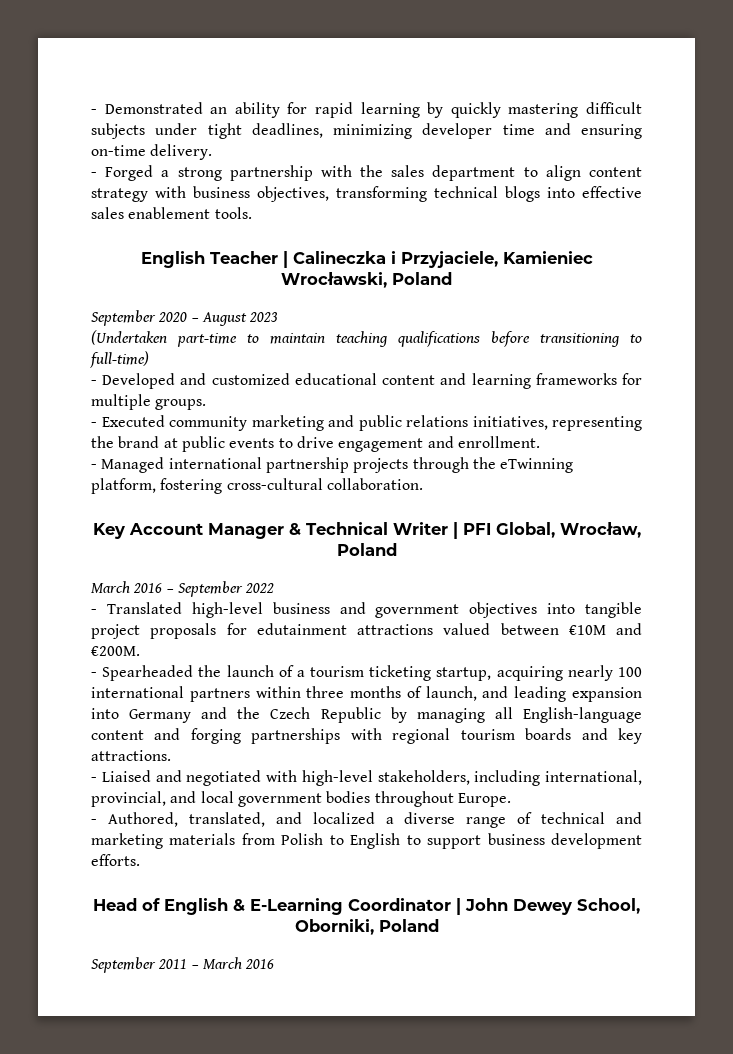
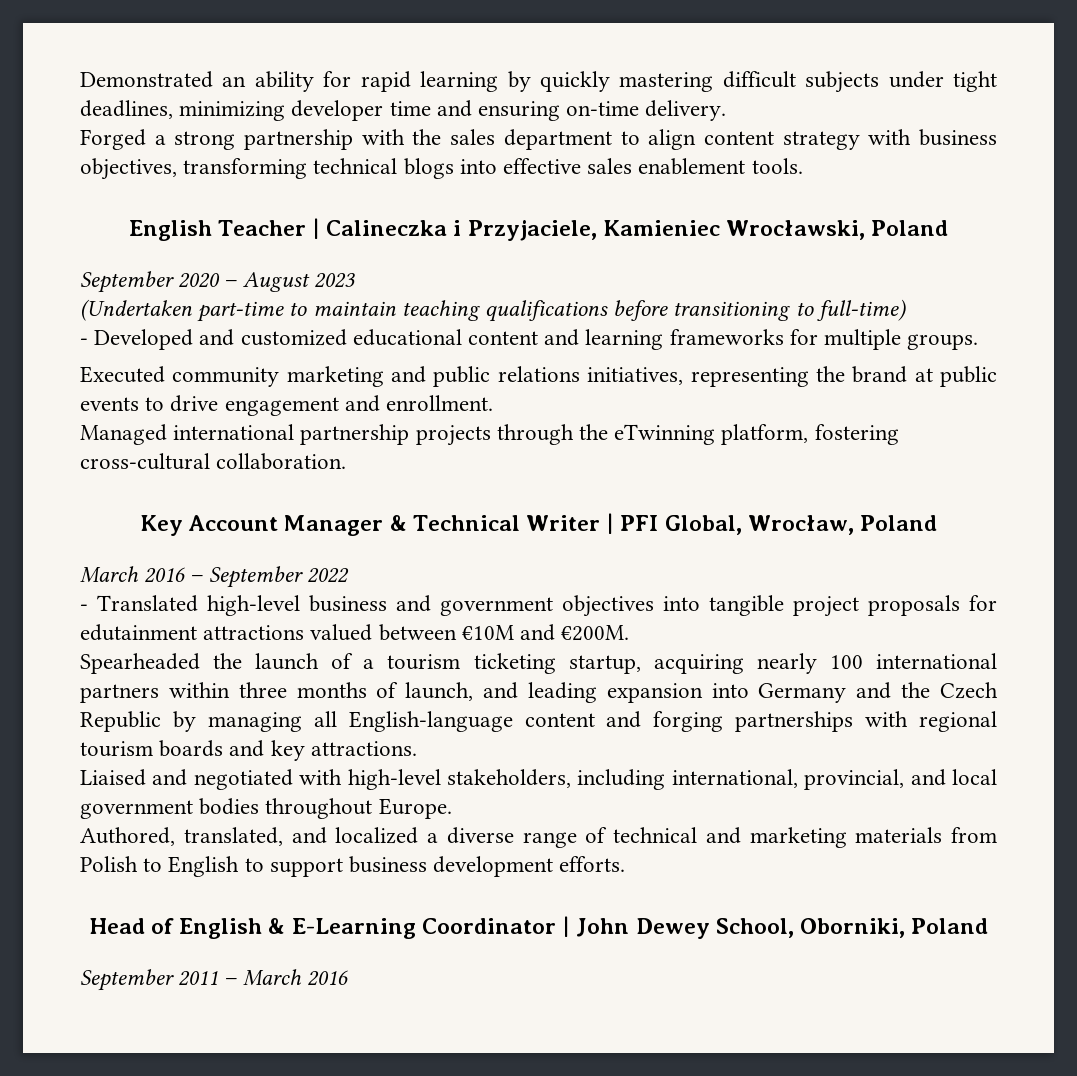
[91,109,97,114] - -> (80, 79) none
[91,172,97,177] - -> (727, 110) none
[91,422,97,427] - -> (979, 342) none
[91,464,97,469] - -> (494, 403) none
[91,672,97,677] - -> (630, 633) none
[91,777,97,782] - -> (417, 748) none
[91,819,97,824] - -> (452, 808) none

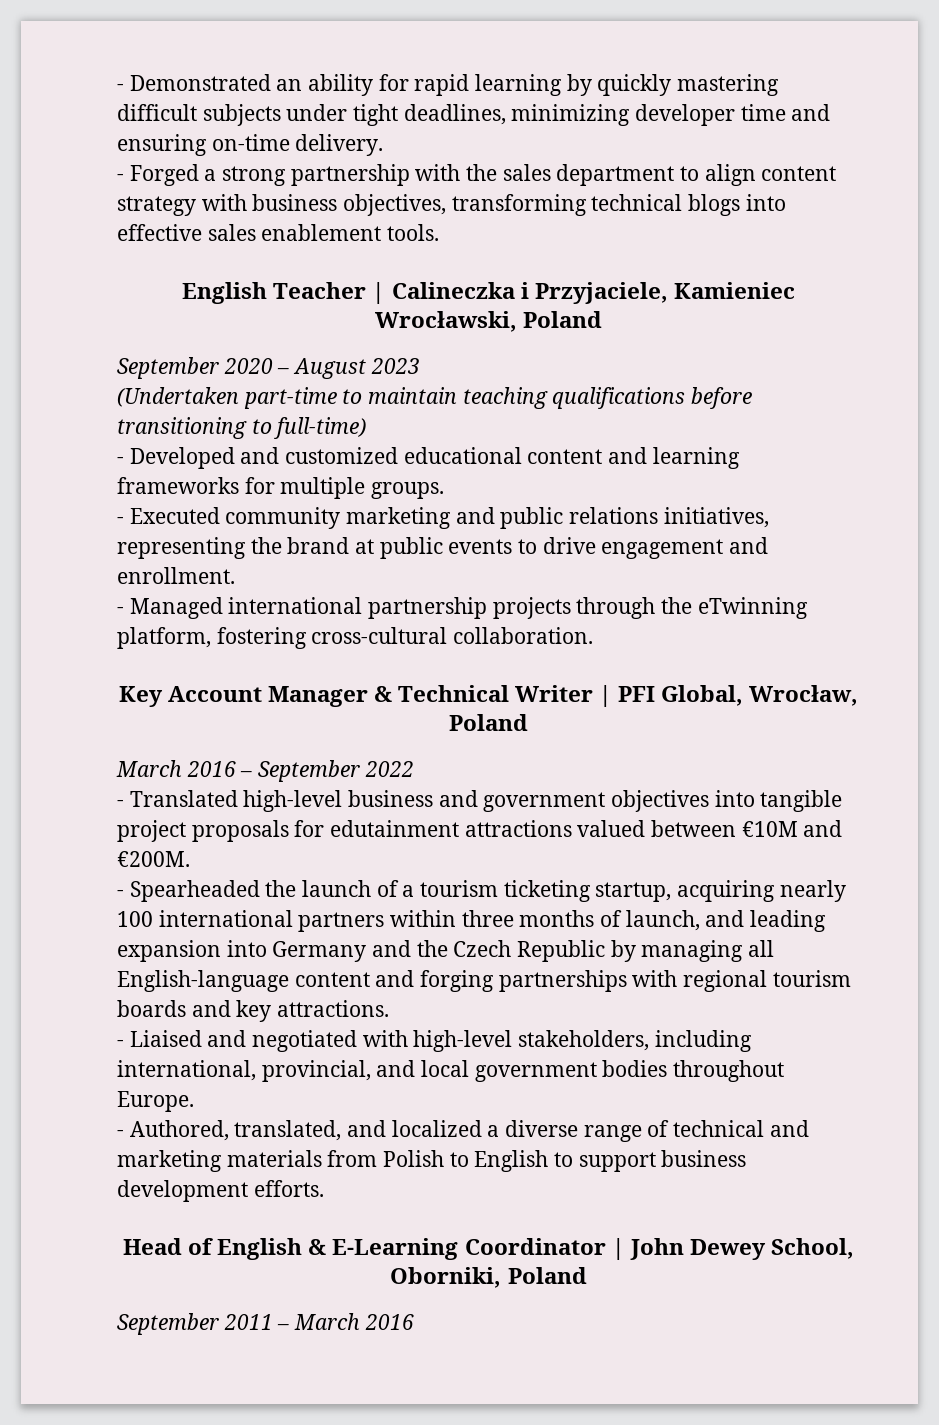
(80, 79) none -> [117,84,124,91] -
(727, 110) none -> [117,174,124,181] -
(979, 342) none -> [117,517,124,524] -
(494, 403) none -> [117,607,124,614] -
(630, 633) none -> [117,890,124,897] -
(417, 748) none -> [117,1040,124,1047] -
(452, 808) none -> [117,1130,124,1137] -

